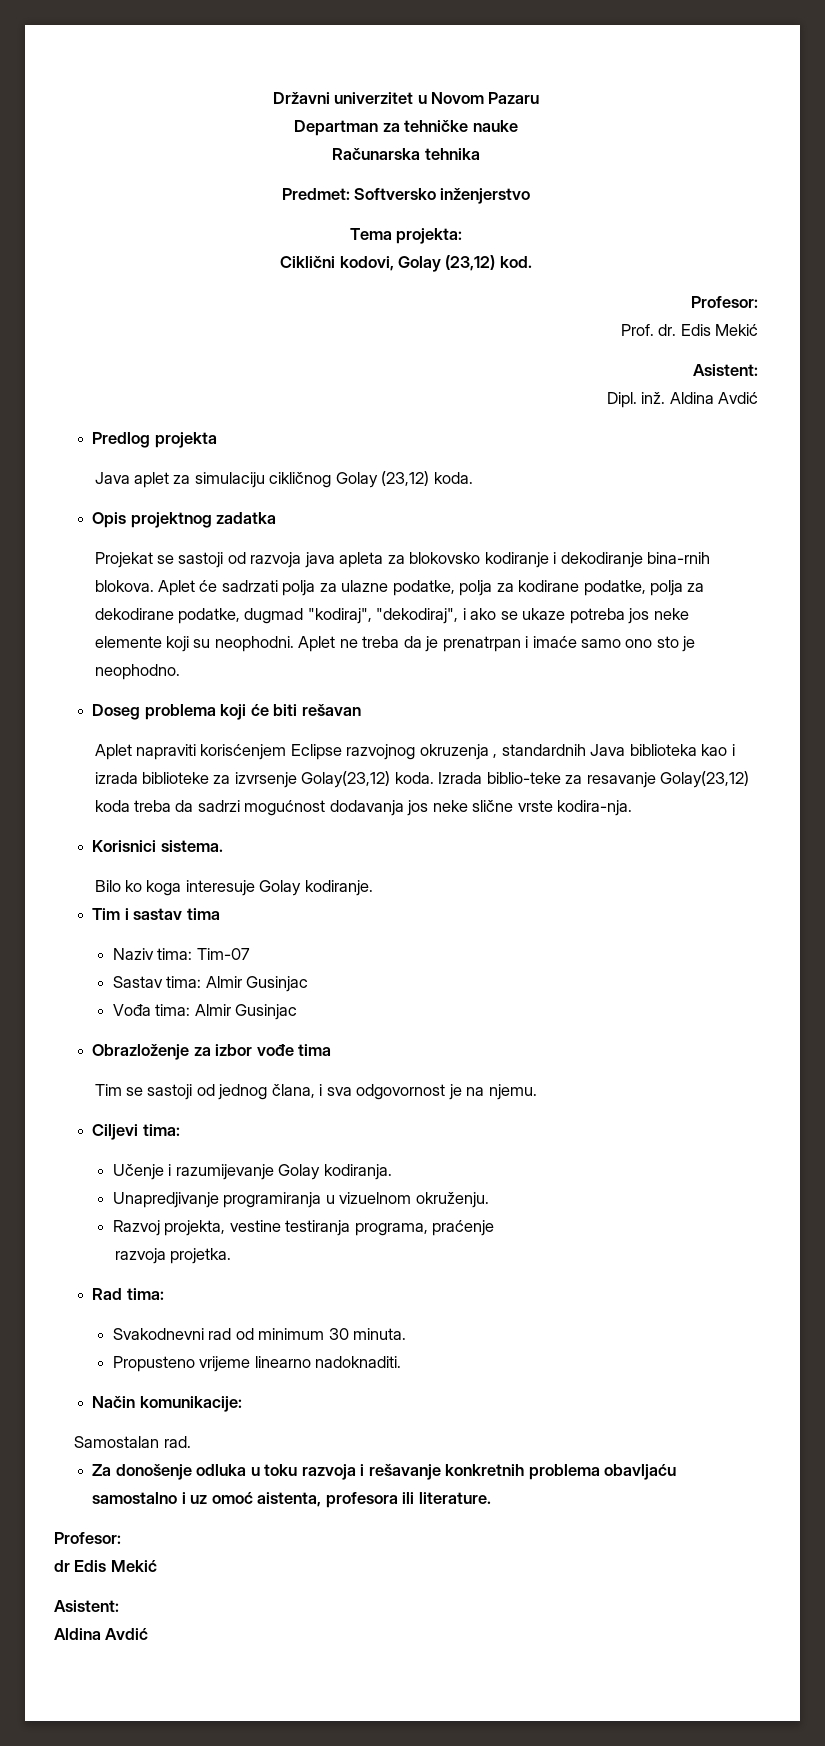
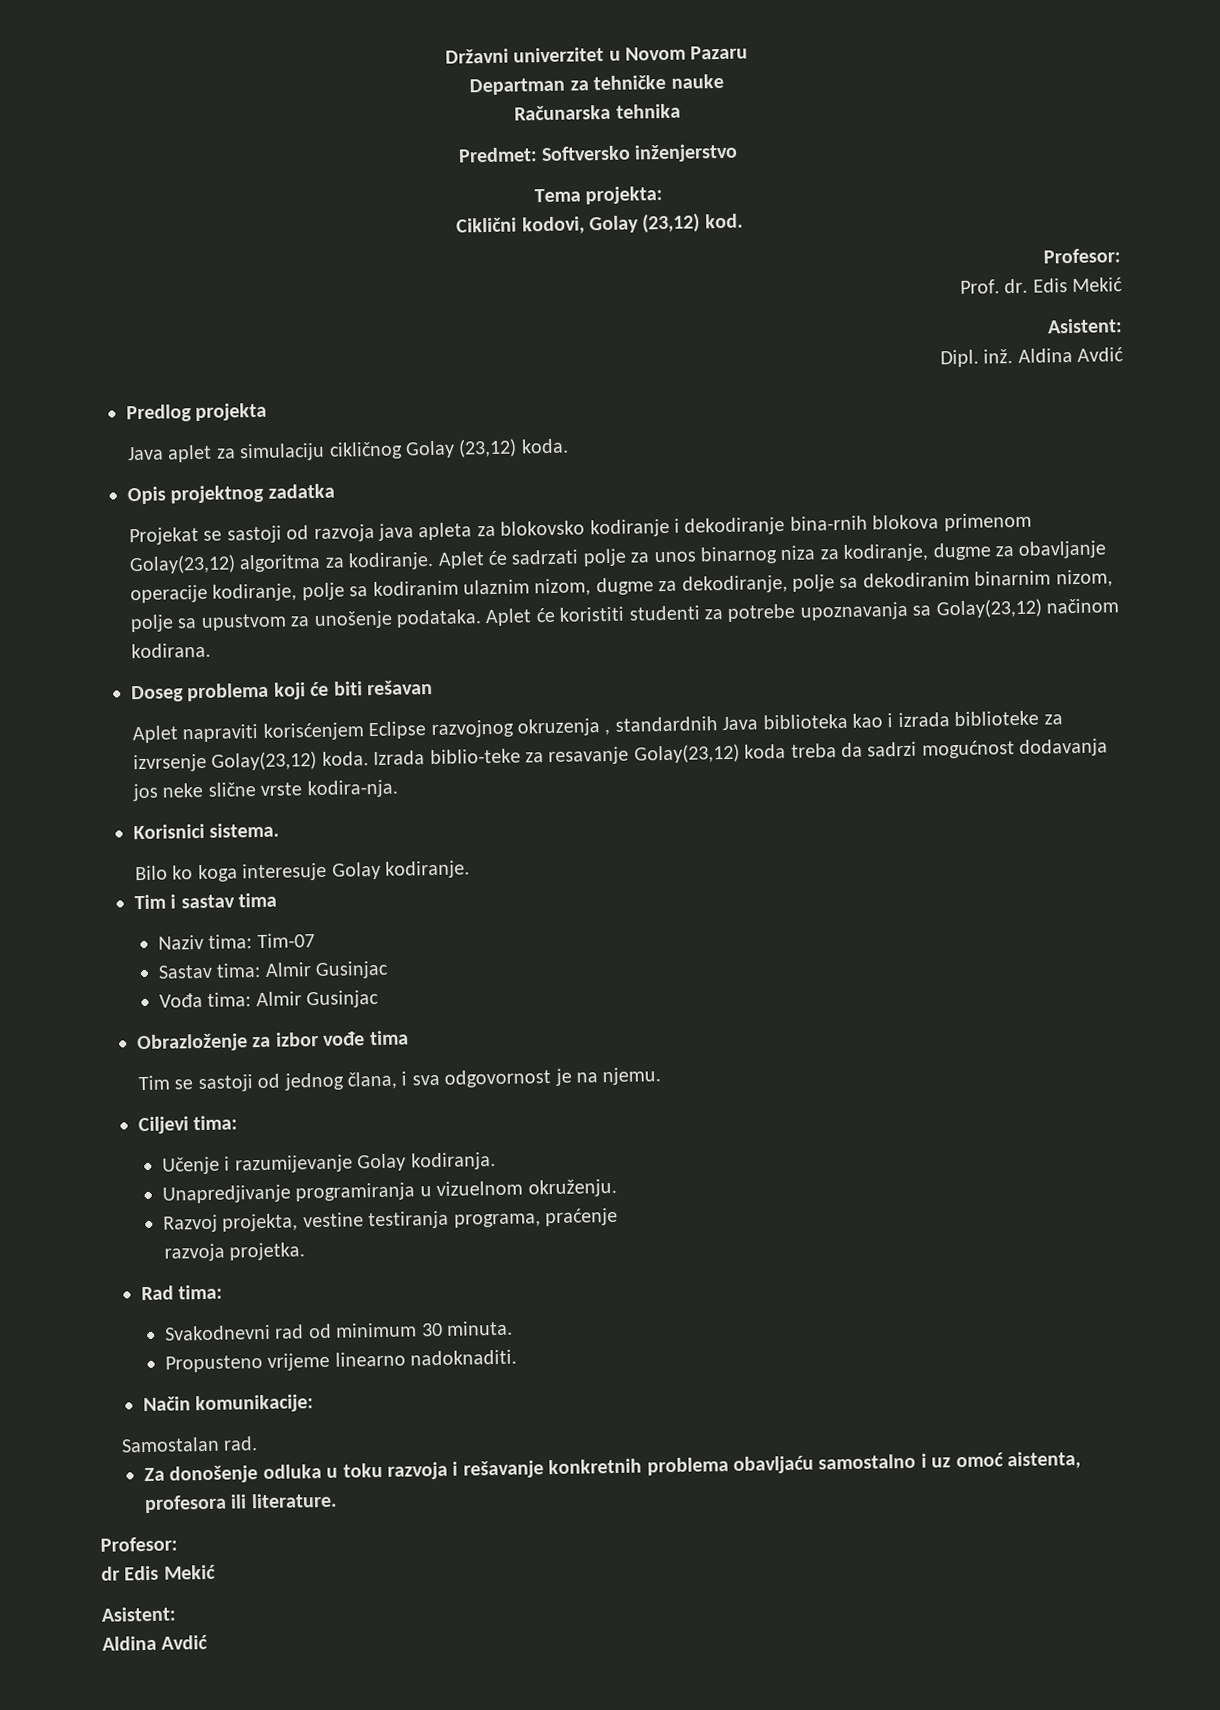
[94,580,705,596] [94,608,689,624] [94,636,696,652] [94,664,180,680] blokova. Aplet će sadrzati polja za ulazne podatke, polja za kodirane podatke, polja za dekodirane podatke, dugmad "kodiraj", "dekodiraj", i ako se ukaze potreba jos neke elemente koji su neophodni. Aplet ne treba da je prenatrpan i imaće samo ono sto je neophodno. -> [872,512,1032,532] [128,540,1107,575] [129,569,1113,604] [129,598,1119,633] [130,642,211,659] blokova primenom Golay(23,12) algoritma za kodiranje. Aplet će sadrzati polje za unos binarnog niza za kodiranje, dugme za obavljanje operacije kodiranje, polje sa kodiranim ulaznim nizom, dugme za dekodiranje, polje sa dekodiranim binarnim nizom, polje sa upustvom za unošenje podataka. Aplet će koristiti studenti za potrebe upoznavanja sa Golay(23,12) načinom kodirana.

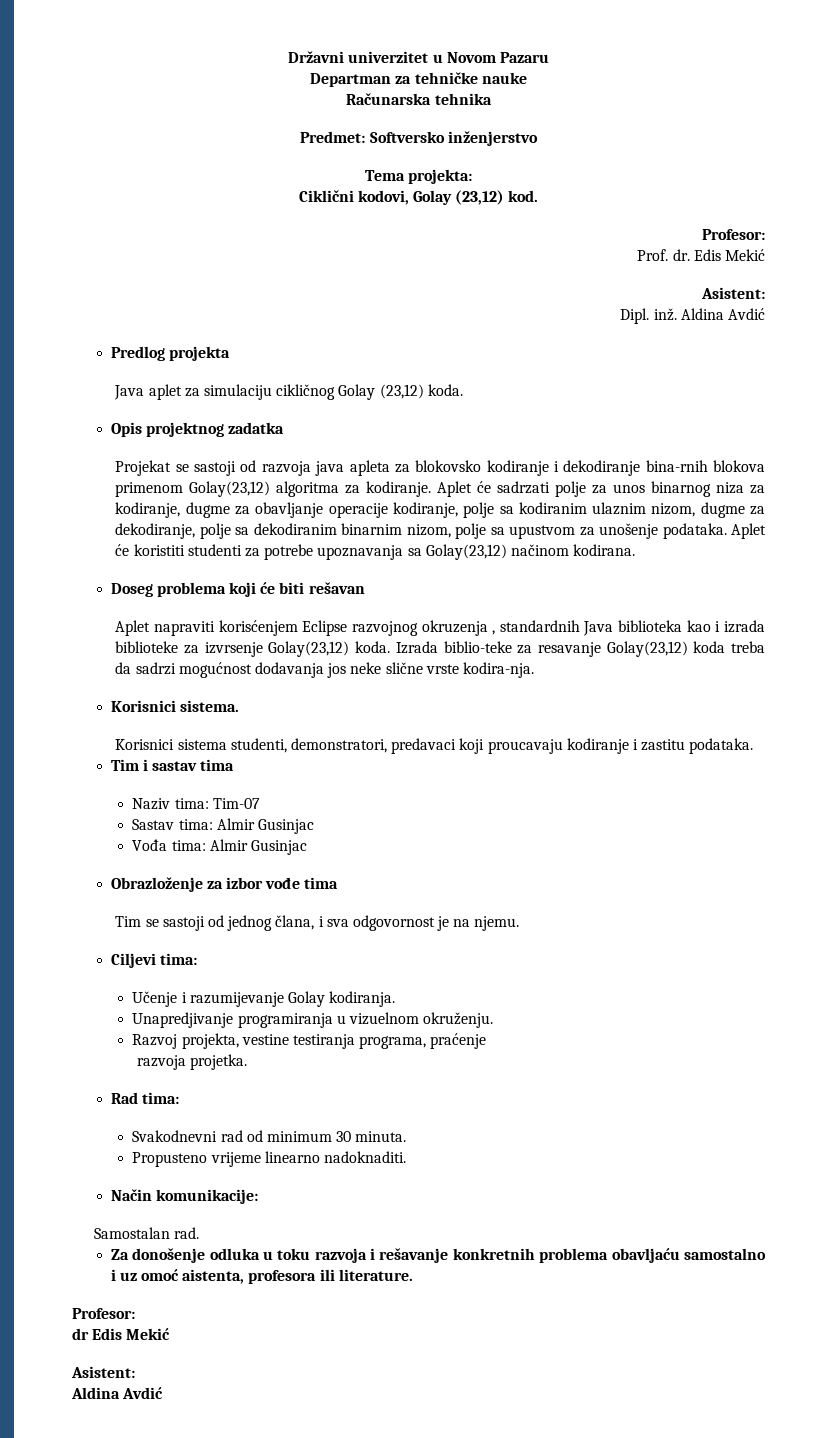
[134,860,470,883] Bilo ko koga interesuje Golay kodiranje. -> [115,738,754,754] Korisnici sistema studenti, demonstratori, predavaci koji proucavaju kodiranje i zastitu podataka.

